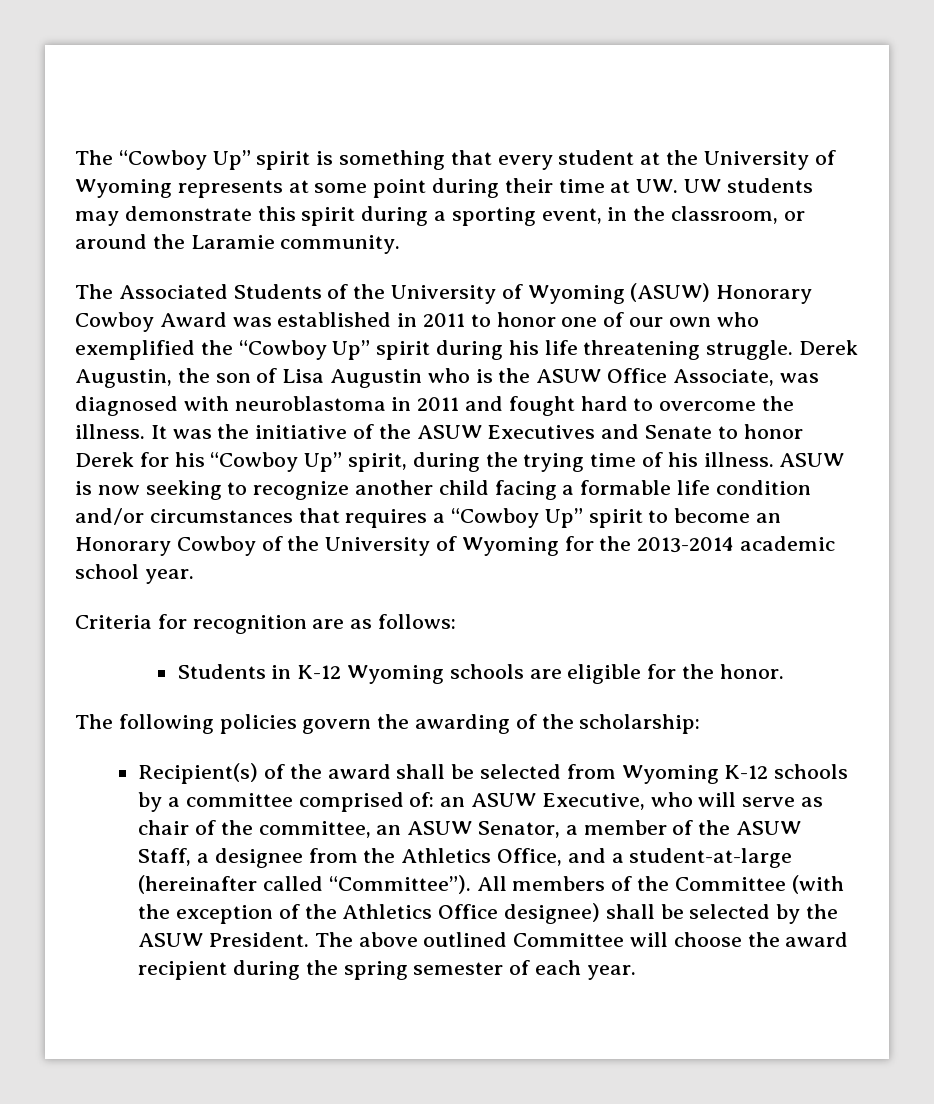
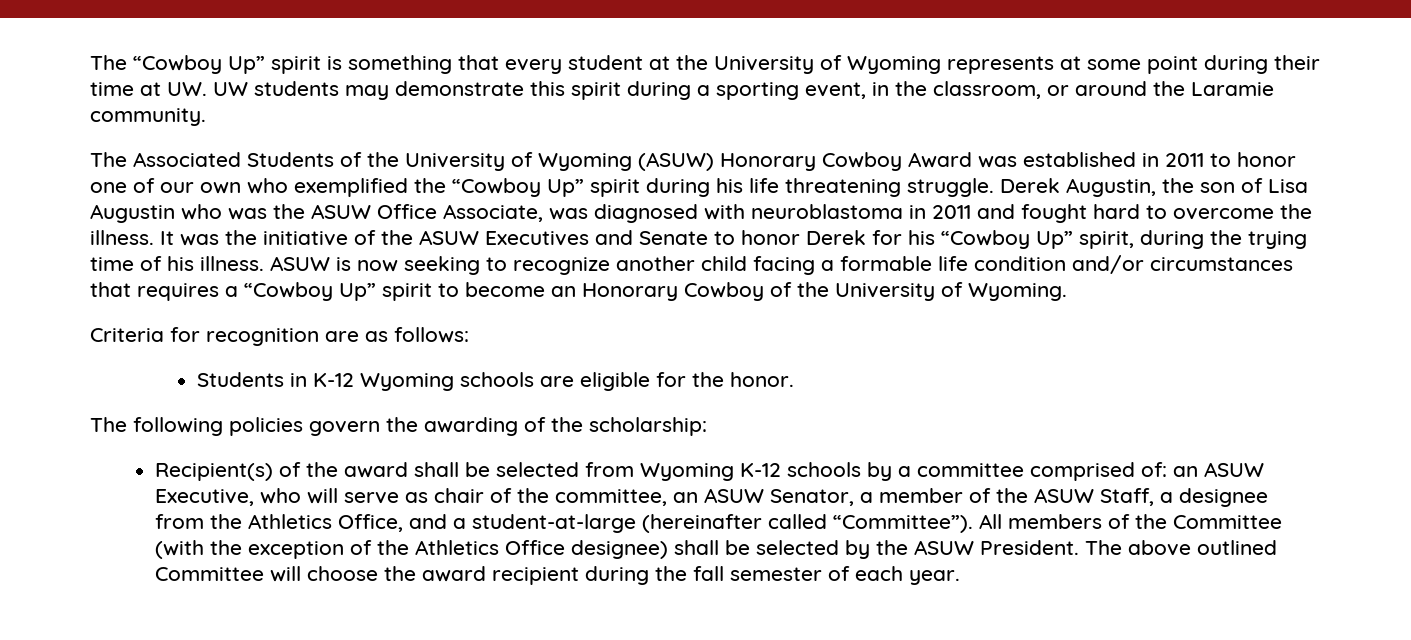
[475,369,493,383] is -> [228,208,267,220] was
[461,536,836,556] [75,564,194,584] Wyoming for the 2013-2014 academic school year. -> [968,283,1067,301] Wyoming.
[343,961,408,980] spring -> [693,566,725,581] fall

